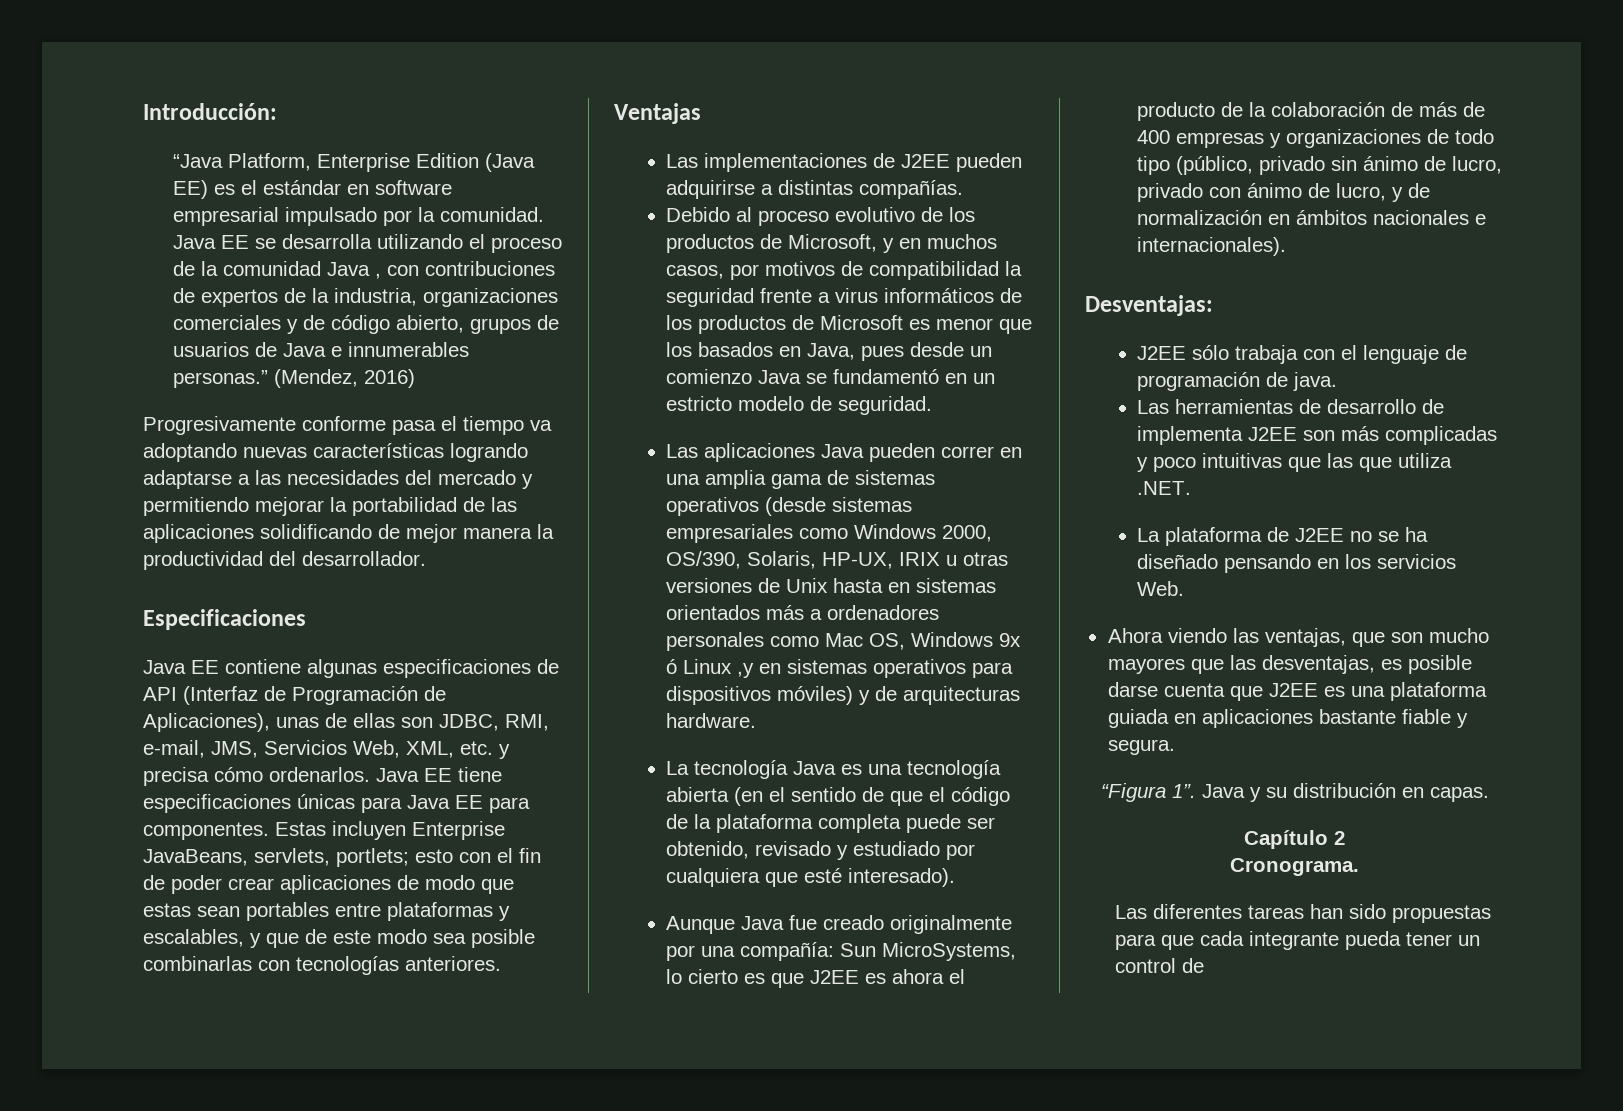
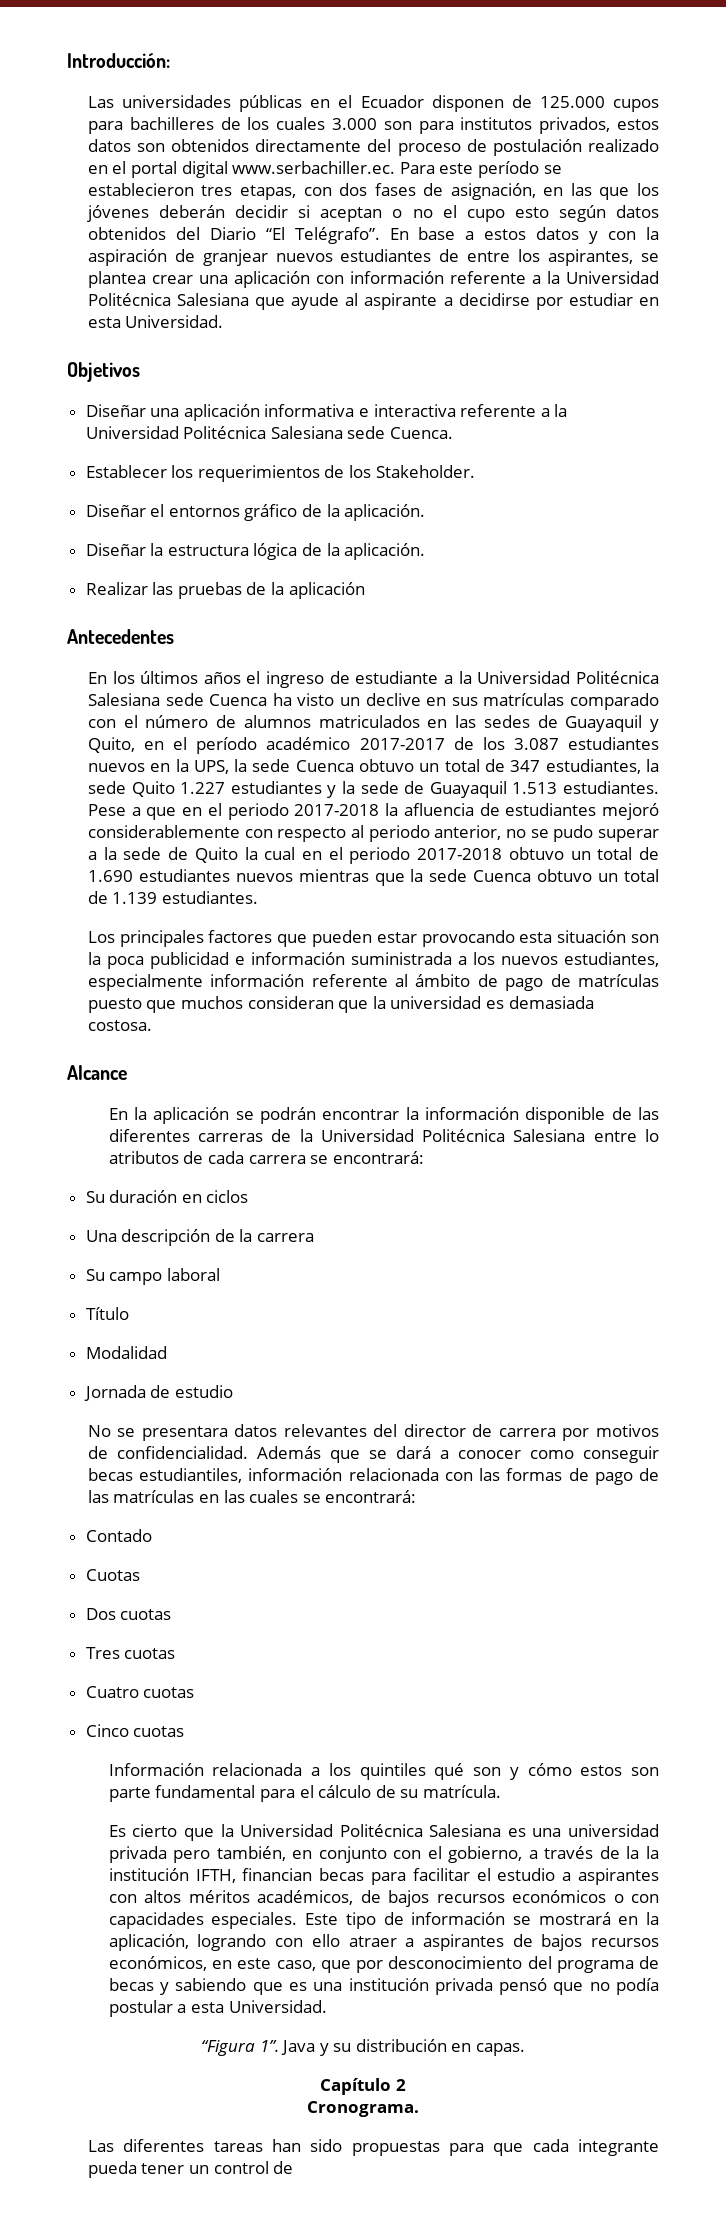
[172,153,535,172] [172,180,452,199] [172,207,544,226] [172,234,562,253] [172,261,555,279] [172,288,558,307] [172,315,559,334] [172,342,469,357] [172,369,415,388] [143,416,552,435] [143,443,528,462] [143,470,533,489] [143,497,517,516] [143,524,554,543] [143,551,426,570] [143,609,306,630] [143,659,559,678] [143,686,446,705] [143,713,549,732] [143,740,510,759] [143,767,502,786] [143,794,530,813] [143,821,505,840] [143,848,541,867] [143,875,514,894] [143,902,510,921] [143,929,535,948] [143,956,501,975] [614,103,701,124] [666,153,1023,172] [666,180,964,199] [666,207,976,226] [666,234,998,253] [666,261,1023,280] [666,288,1023,307] [666,315,1033,334] [666,342,993,361] [666,369,996,384] [666,396,933,415] [666,443,1023,462] [666,470,936,489] [666,497,913,516] [666,524,993,543] [666,551,1009,569] [666,578,997,593] [666,605,940,620] [666,632,1022,651] [666,659,1014,678] [666,686,1021,705] [666,713,757,728] [666,760,1002,779] [666,787,1011,806] [666,814,996,833] [666,841,976,860] [666,868,956,887] [666,915,1013,934] [666,942,1017,961] [666,969,966,988] [1137,102,1486,121] [1137,129,1495,148] [1137,156,1503,175] [1137,183,1431,202] [1137,210,1487,225] [1137,237,1287,256] [1085,295,1213,316] [1137,345,1468,364] [1137,372,1338,391] [1137,399,1445,414] [1137,426,1498,445] [1137,453,1453,472] [1137,481,1192,495] [1137,527,1429,546] [1137,554,1457,573] [1137,581,1185,596] [1107,628,1489,647] [1107,655,1472,674] [1107,682,1487,701] [1107,709,1468,728] [1107,739,1175,755] “Java Platform, Enterprise Edition (Java EE) es el estándar en software empresarial impulsado por la comunidad. Java EE se desarrolla utilizando el proceso de la comunidad Java , con contribuciones de expertos de la industria, organizaciones comerciales y de código abierto, grupos de usuarios de Java e innumerables personas.” (Mendez, 2016) // Progresivamente conforme pasa el tiempo va adoptando nuevas características logrando adaptarse a las necesidades del mercado y permitiendo mejorar la portabilidad de las aplicaciones solidificando de mejor manera la productividad del desarrollador. // Especificaciones // Java EE contiene algunas especificaciones de API (Interfaz de Programación de Aplicaciones), unas de ellas son JDBC, RMI, e-mail, JMS, Servicios Web, XML, etc. y precisa cómo ordenarlos. Java EE tiene especificaciones únicas para Java EE para componentes. Estas incluyen Enterprise JavaBeans, servlets, portlets; esto con el fin de poder crear aplicaciones de modo que estas sean portables entre plataformas y escalables, y que de este modo sea posible combinarlas con tecnologías anteriores. // Ventajas // Las implementaciones de J2EE pueden adquirirse a distintas compañías. // Debido al proceso evolutivo de los productos de Microsoft, y en muchos casos, por motivos de compatibilidad la seguridad frente a virus informáticos de los productos de Microsoft es menor que los basados en Java, pues desde un comienzo Java se fundamentó en un estricto modelo de seguridad. // Las aplicaciones Java pueden correr en una amplia gama de sistemas operativos (desde sistemas empresariales como Windows 2000, OS/390, Solaris, HP-UX, IRIX u otras versiones de Unix hasta en sistemas orientados más a ordenadores personales como Mac OS, Windows 9x ó Linux ,y en sistemas operativos para dispositivos móviles) y de arquitecturas hardware. // La tecnología Java es una tecnología abierta (en el sentido de que el código de la plataforma completa puede ser obtenido, revisado y estudiado por cualquiera que esté interesado). // Aunque Java fue creado originalmente por una compañía: Sun MicroSystems, lo cierto es que J2EE es ahora el producto de la colaboración de más de 400 empresas y organizaciones de todo tipo (público, privado sin ánimo de lucro, privado con ánimo de lucro, y de normalización en ámbitos nacionales e internacionales). // Desventajas: // J2EE sólo trabaja con el lenguaje de programación de java. // Las herramientas de desarrollo de implementa J2EE son más complicadas y poco intuitivas que las que utiliza .NET. // La plataforma de J2EE no se ha diseñado pensando en los servicios Web. // Ahora viendo las ventajas, que son mucho mayores que las desventajas, es posible darse cuenta que J2EE es una plataforma guiada en aplicaciones bastante fiable y segura. -> [87,95,659,112] [87,117,659,134] [87,139,659,156] [87,161,562,178] [87,183,659,200] [86,205,659,222] [87,227,659,244] [87,249,659,266] [87,271,659,288] [87,293,659,310] [87,315,224,328] [67,362,140,382] [85,404,568,421] [85,426,454,439] [85,465,475,482] [85,504,426,521] [85,543,426,560] [85,582,365,599] [67,629,174,644] [87,671,659,688] [87,693,659,710] [87,715,659,732] [87,737,659,754] [87,759,659,774] [87,781,659,798] [87,803,659,820] [87,825,659,842] [87,847,659,864] [87,869,660,886] [87,891,259,904] [87,930,659,947] [87,952,659,969] [87,974,659,991] [87,996,594,1013] [87,1020,152,1031] [67,1065,127,1080] [108,1107,659,1124] [108,1129,659,1142] [108,1151,424,1164] [85,1190,249,1203] [85,1229,315,1246] [85,1268,220,1285] [85,1307,129,1320] [85,1346,167,1359] [83,1385,233,1401] [87,1424,660,1441] [87,1446,659,1463] [87,1468,659,1485] [87,1490,417,1503] [85,1529,152,1542] [85,1569,140,1581] [85,1608,172,1620] [85,1647,176,1659] [85,1686,195,1698] [85,1724,185,1737] [108,1763,659,1780] [108,1785,501,1802] [108,1824,659,1841] [108,1846,659,1863] [108,1868,659,1885] [108,1890,659,1907] [108,1912,659,1929] [108,1934,660,1951] [108,1956,659,1973] [108,1978,659,1995] [108,2000,327,2017] Las universidades públicas en el Ecuador disponen de 125.000 cupos para bachilleres de los cuales 3.000 son para institutos privados, estos datos son obtenidos directamente del proceso de postulación realizado en el portal digital www.serbachiller.ec. Para este período se establecieron tres etapas, con dos fases de asignación, en las que los jóvenes deberán decidir si aceptan o no el cupo esto según datos obtenidos del Diario “El Telégrafo”. En base a estos datos y con la aspiración de granjear nuevos estudiantes de entre los aspirantes, se plantea crear una aplicación con información referente a la Universidad Politécnica Salesiana que ayude al aspirante a decidirse por estudiar en esta Universidad. // Objetivos // Diseñar una aplicación informativa e interactiva referente a la Universidad Politécnica Salesiana sede Cuenca. // Establecer los requerimientos de los Stakeholder. // Diseñar el entornos gráfico de la aplicación. // Diseñar la estructura lógica de la aplicación. // Realizar las pruebas de la aplicación // Antecedentes // En los últimos años el ingreso de estudiante a la Universidad Politécnica Salesiana sede Cuenca ha visto un declive en sus matrículas comparado con el número de alumnos matriculados en las sedes de Guayaquil y Quito, en el período académico 2017-2017 de los 3.087 estudiantes nuevos en la UPS, la sede Cuenca obtuvo un total de 347 estudiantes, la sede Quito 1.227 estudiantes y la sede de Guayaquil 1.513 estudiantes. Pese a que en el periodo 2017-2018 la afluencia de estudiantes mejoró considerablemente con respecto al periodo anterior, no se pudo superar a la sede de Quito la cual en el periodo 2017-2018 obtuvo un total de 1.690 estudiantes nuevos mientras que la sede Cuenca obtuvo un total de 1.139 estudiantes. // Los principales factores que pueden estar provocando esta situación son la poca publicidad e información suministrada a los nuevos estudiantes, especialmente información referente al ámbito de pago de matrículas puesto que muchos consideran que la universidad es demasiada costosa. // Alcance // En la aplicación se podrán encontrar la información disponible de las diferentes carreras de la Universidad Politécnica Salesiana entre lo atributos de cada carrera se encontrará: // Su duración en ciclos // Una descripción de la carrera // Su campo laboral // Título // Modalidad // Jornada de estudio // No se presentara datos relevantes del director de carrera por motivos de confidencialidad. Además que se dará a conocer como conseguir becas estudiantiles, información relacionada con las formas de pago de las matrículas en las cuales se encontrará: // Contado // Cuotas // Dos cuotas // Tres cuotas // Cuatro cuotas // Cinco cuotas // Información relacionada a los quintiles qué son y cómo estos son parte fundamental para el cálculo de su matrícula. // Es cierto que la Universidad Politécnica Salesiana es una universidad privada pero también, en conjunto con el gobierno, a través de la la institución IFTH, financian becas para facilitar el estudio a aspirantes con altos méritos académicos, de bajos recursos económicos o con capacidades especiales. Este tipo de información se mostrará en la aplicación, logrando con ello atraer a aspirantes de bajos recursos económicos, en este caso, que por desconocimiento del programa de becas y sabiendo que es una institución privada pensó que no podía postular a esta Universidad.

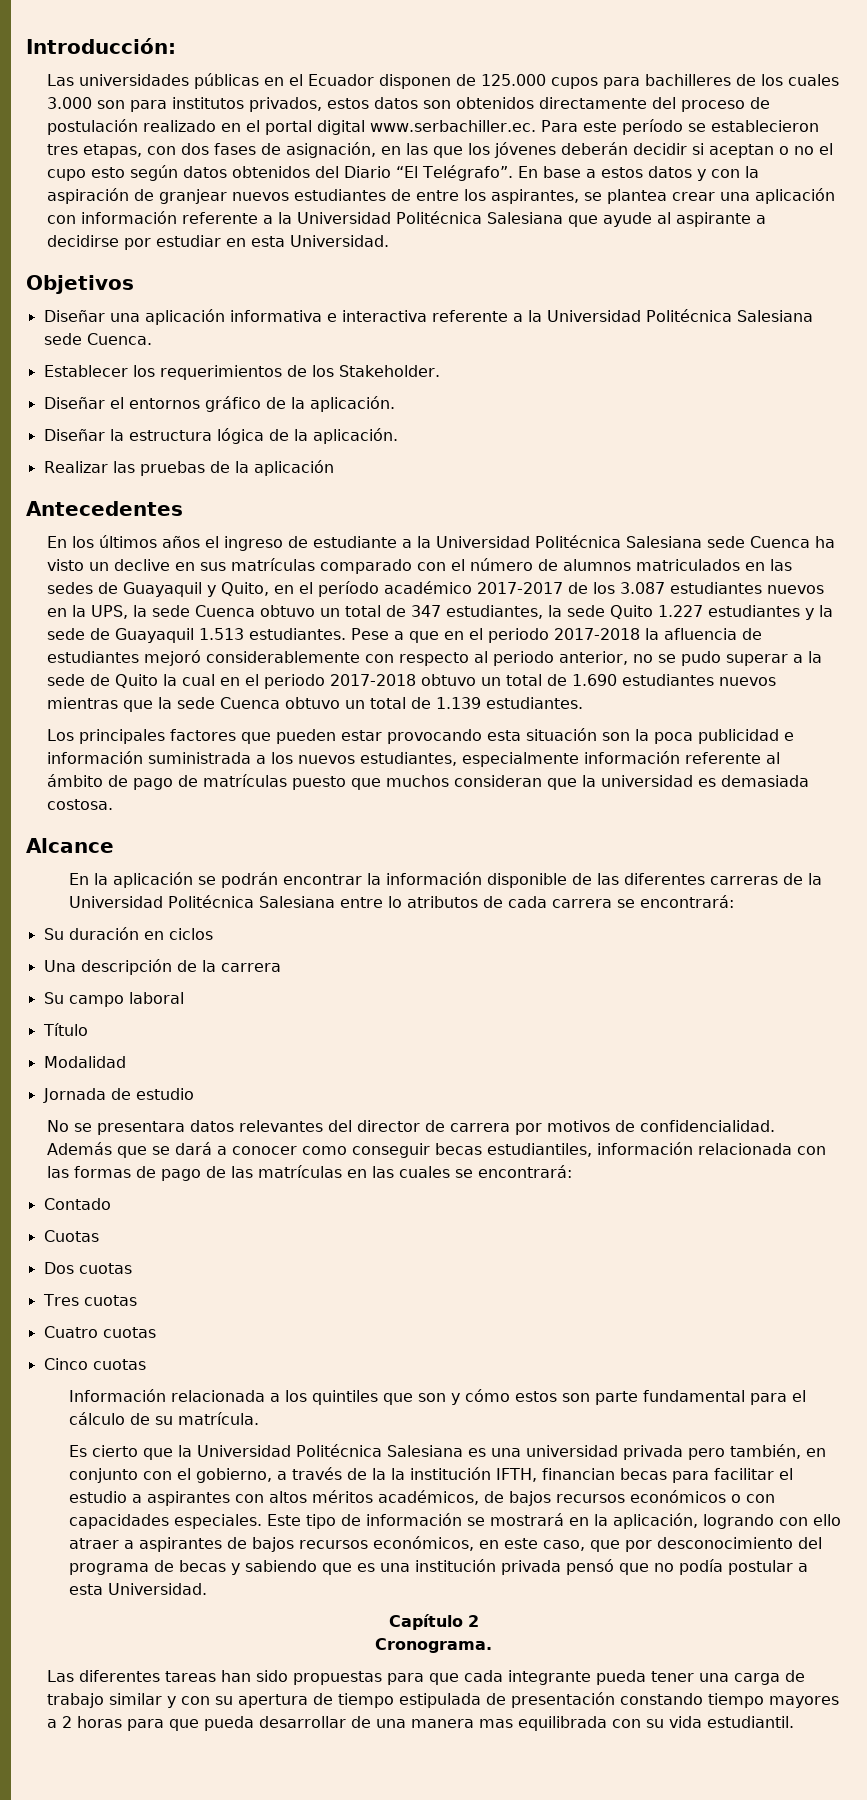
[434,1763,465,1780] qué -> [382,1393,413,1405] que
[200,2039,526,2056] // “Figura 1”. Java y su distribución en capas. -> (207, 1589) none
[189,2161,294,2174] un control de -> [699,1670,806,1685] [47,1692,840,1708] [47,1716,795,1731] una carga de trabajo similar y con su apertura de tiempo estipulada de presentación constando tiempo mayores a 2 horas para que pueda desarrollar de una manera mas equilibrada con su vida estudiantil.

